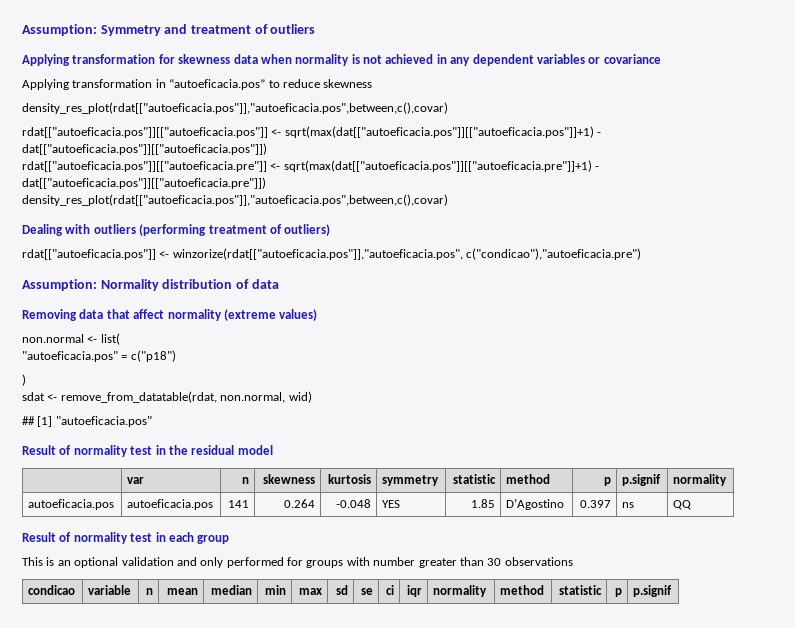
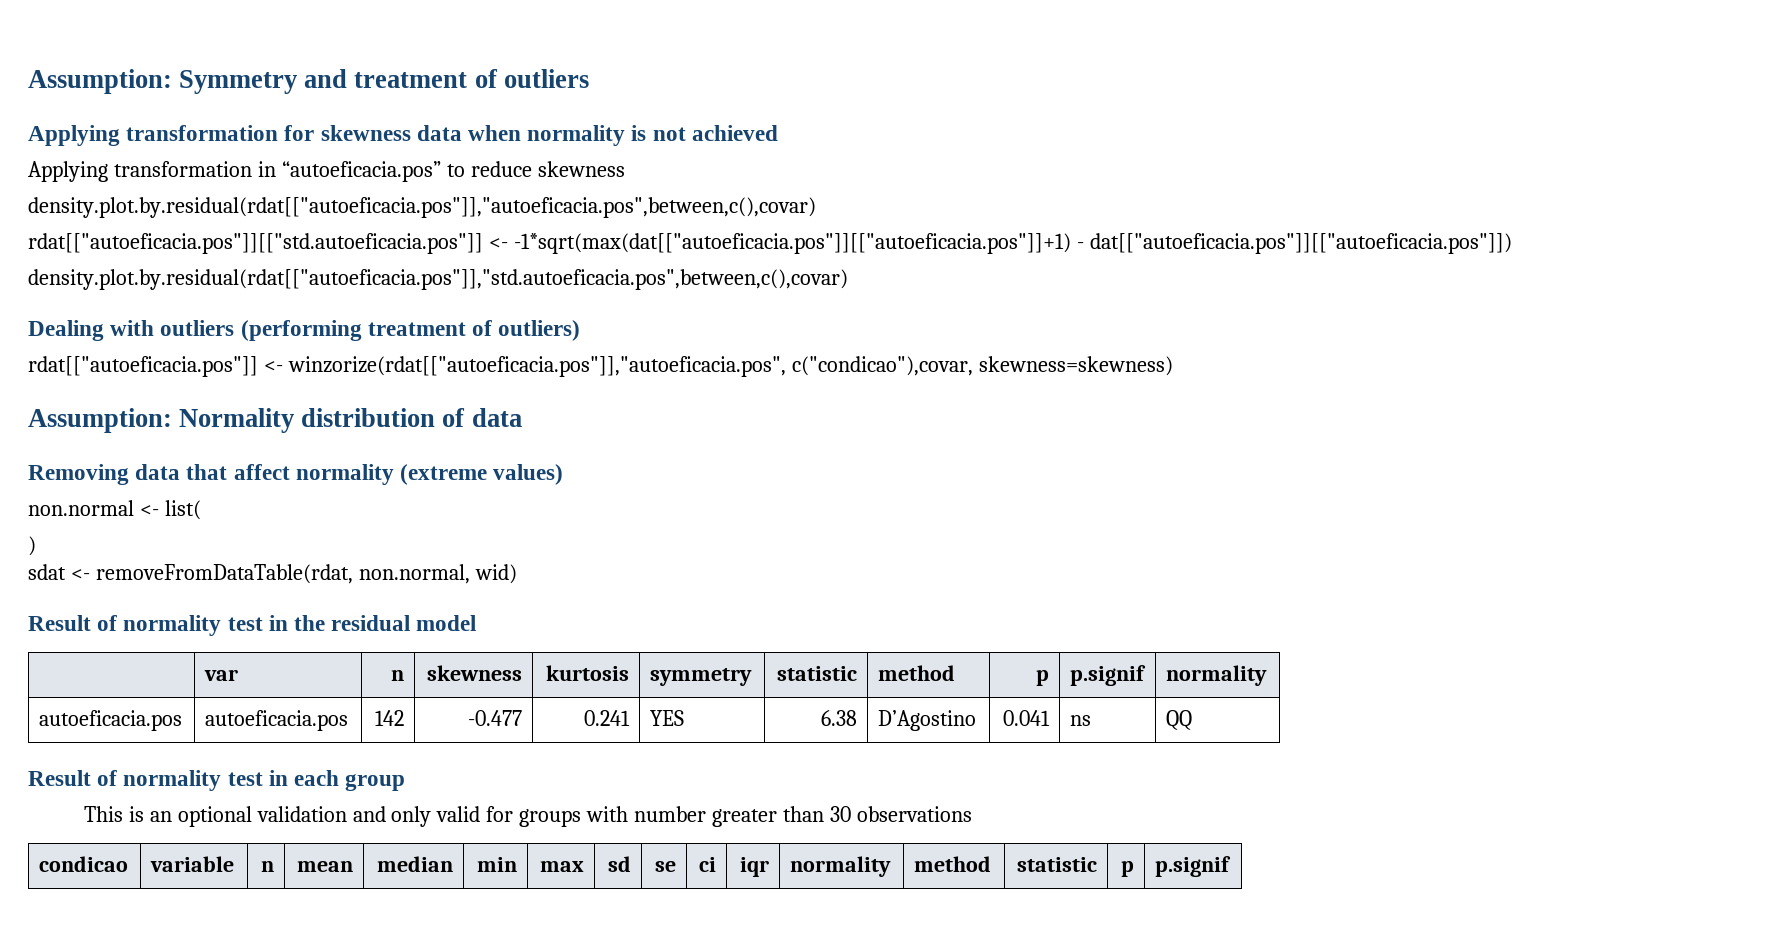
[436,54,661,66] in any dependent variables or covariance -> (778, 133) none
[22,102,448,114] [22,126,602,138] [22,143,267,155] [22,160,600,172] [22,177,266,189] [22,194,448,206] density_res_plot(rdat[["autoeficacia.pos"]],"autoeficacia.pos",between,c(),covar) // rdat[["autoeficacia.pos"]][["autoeficacia.pos"]] <- sqrt(max(dat[["autoeficacia.pos"]][["autoeficacia.pos"]]+1) - dat[["autoeficacia.pos"]][["autoeficacia.pos"]]) // rdat[["autoeficacia.pos"]][["autoeficacia.pre"]] <- sqrt(max(dat[["autoeficacia.pos"]][["autoeficacia.pre"]]+1) - dat[["autoeficacia.pos"]][["autoeficacia.pre"]]) // density_res_plot(rdat[["autoeficacia.pos"]],"autoeficacia.pos",between,c(),covar) -> [28,197,816,218] [28,233,1512,254] [28,269,848,290] density.plot.by.residual(rdat[["autoeficacia.pos"]],"autoeficacia.pos",between,c(),covar) // rdat[["autoeficacia.pos"]][["std.autoeficacia.pos"]] <- -1*sqrt(max(dat[["autoeficacia.pos"]][["autoeficacia.pos"]]+1) - dat[["autoeficacia.pos"]][["autoeficacia.pos"]]) // density.plot.by.residual(rdat[["autoeficacia.pos"]],"std.autoeficacia.pos",between,c(),covar)
[466,248,642,260] c("condicao"),"autoeficacia.pre") -> [791,356,1173,376] c("condicao"),covar, skewness=skewness)
[22,350,176,362] // "autoeficacia.pos" = c("p18") -> (201, 510) none
[60,391,217,403] remove_from_datatable(rdat, -> [95,564,353,584] removeFromDataTable(rdat,
[22,416,152,427] // ## [1] "autoeficacia.pos" -> (517, 574) none
[227,500,249,508] [283,499,315,508] [335,499,371,508] 141 | 0.264 | -0.048 -> [374,710,404,726] [467,710,522,726] [583,710,630,726] 142 | -0.477 | 0.241
[470,499,495,508] 1.85 -> [820,710,857,726] 6.38
[579,500,611,508] 0.397 -> [1002,710,1050,726] 0.041
[226,557,284,568] performed -> [436,806,481,822] valid

